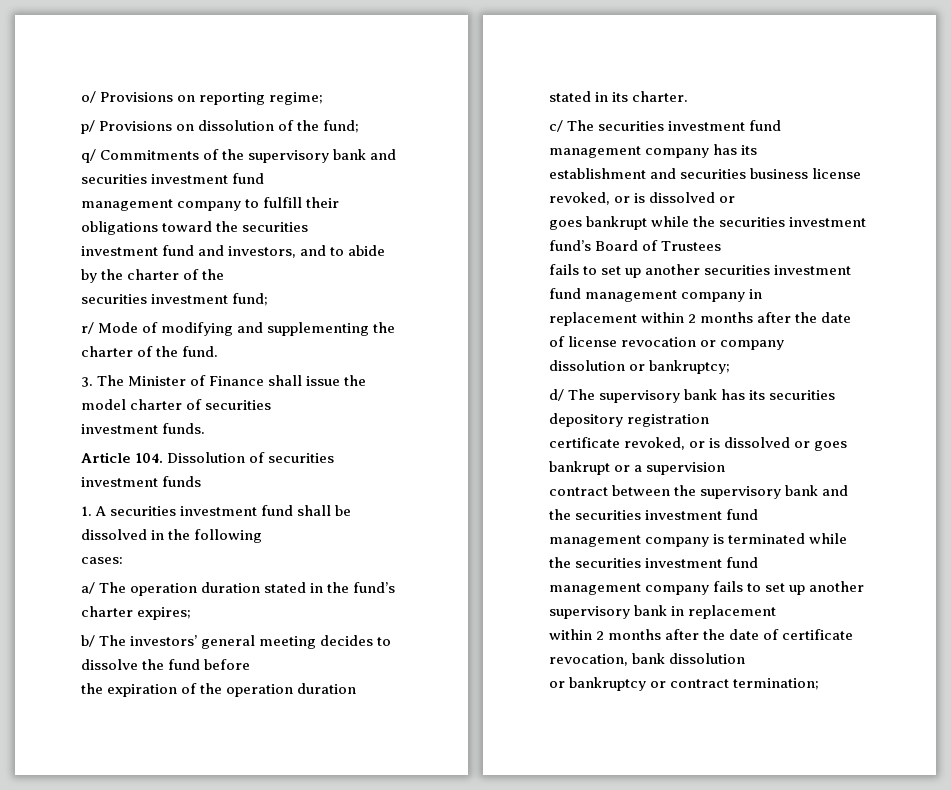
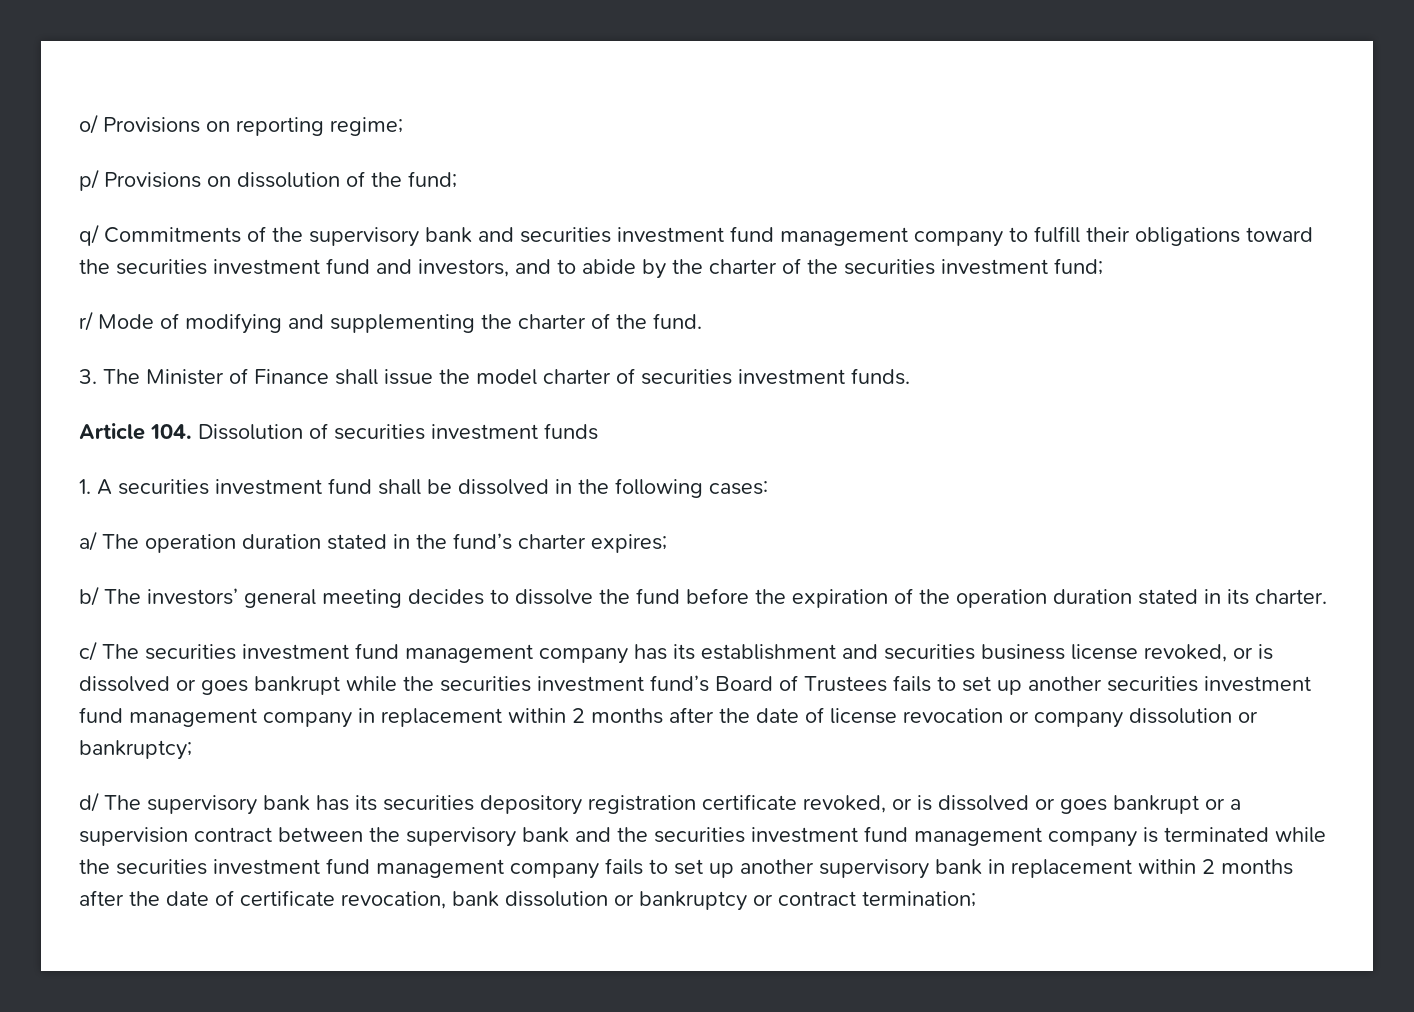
(265, 178) // -> (774, 234) none
(309, 227) // -> (207, 267) none
(225, 274) // -> (838, 266) none
(272, 405) // -> (732, 377) none
(263, 536) // -> (703, 488) none
(251, 664) // -> (749, 596) none
(758, 150) // -> (695, 652) none
(736, 199) // -> (196, 685) none
(722, 246) // -> (887, 684) none
(763, 294) // -> (375, 715) none
(785, 345) // -> (1123, 720) none
(710, 420) // -> (696, 804) none
(726, 468) // -> (188, 836) none
(759, 514) // -> (908, 834) none
(759, 562) // -> (370, 866) none
(777, 612) // -> (1132, 868) none
(746, 658) // -> (608, 899) none

